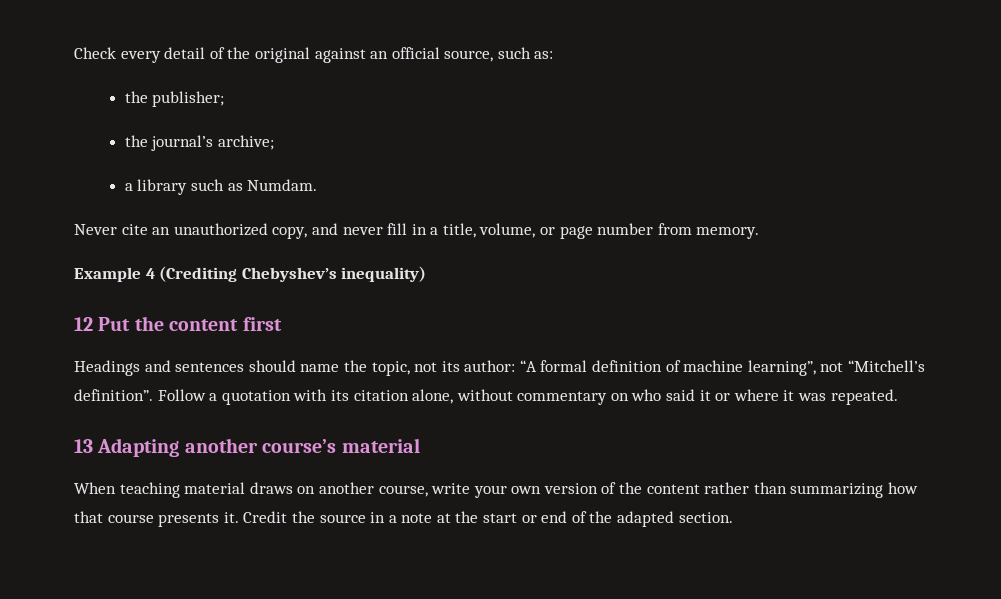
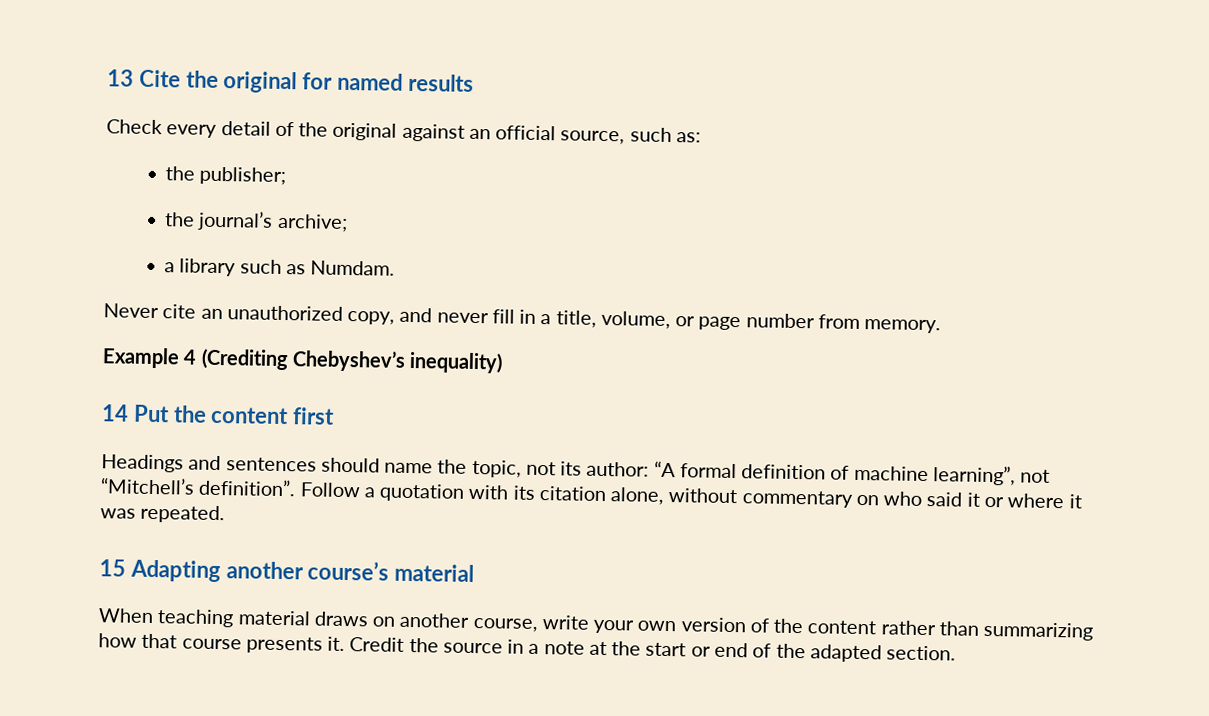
(74, 53) none -> [107,69,474,94] 13 Cite the original for named results //
[74,317,93,331] 12 -> [101,404,129,422] 14
[74,439,93,453] 13 -> [99,559,126,577] 15

